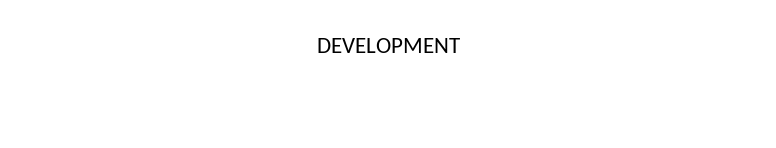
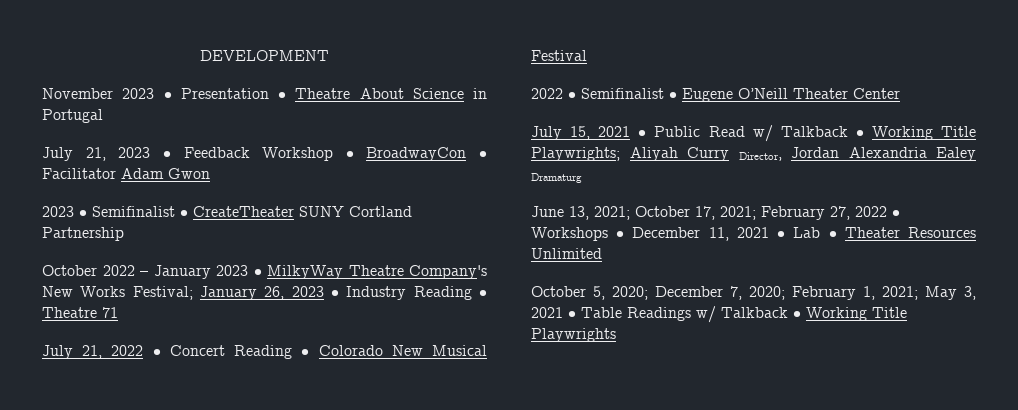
(460, 45) none -> [42,88,487,99] [42,109,103,123] [42,147,487,161] [42,168,210,179] [42,206,412,217] [42,227,124,241] [42,265,487,279] [42,286,487,300] [42,307,118,318] [42,345,487,359] [531,50,587,61] [531,88,900,102] [531,125,976,142] [531,147,976,161] [531,173,582,183] [531,206,900,220] [531,227,976,241] [531,248,602,259] [531,286,976,300] [531,306,907,323] [531,328,616,342] // November 2023 • Presentation • Theatre About Science in Portugal // July 21, 2023 • Feedback Workshop • BroadwayCon • Facilitator Adam Gwon // 2023 • Semifinalist • CreateTheater SUNY Cortland Partnership // October 2022 – January 2023 • MilkyWay Theatre Company's New Works Festival; January 26, 2023 • Industry Reading • Theatre 71 // July 21, 2022 • Concert Reading • Colorado New Musical Festival // 2022 • Semifinalist • Eugene O’Neill Theater Center // July 15, 2021 • Public Read w/ Talkback • Working Title Playwrights; Aliyah Curry Director, Jordan Alexandria Ealey Dramaturg // June 13, 2021; October 17, 2021; February 27, 2022 • Workshops • December 11, 2021 • Lab • Theater Resources Unlimited // October 5, 2020; December 7, 2020; February 1, 2021; May 3, 2021 • Table Readings w/ Talkback • Working Title Playwrights

